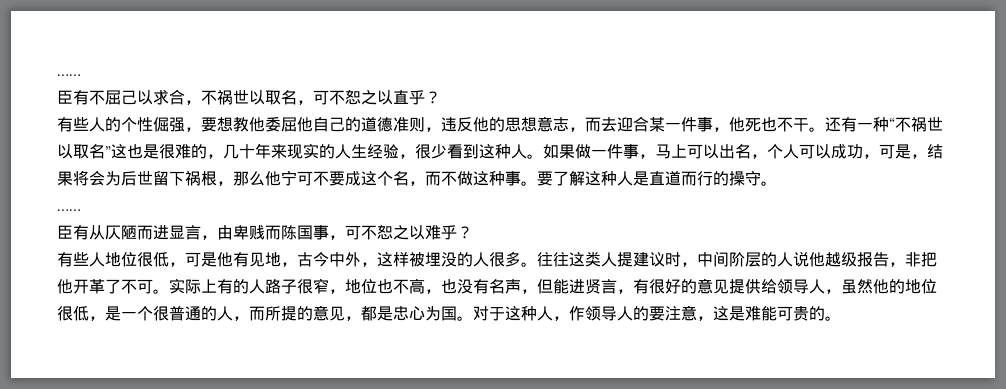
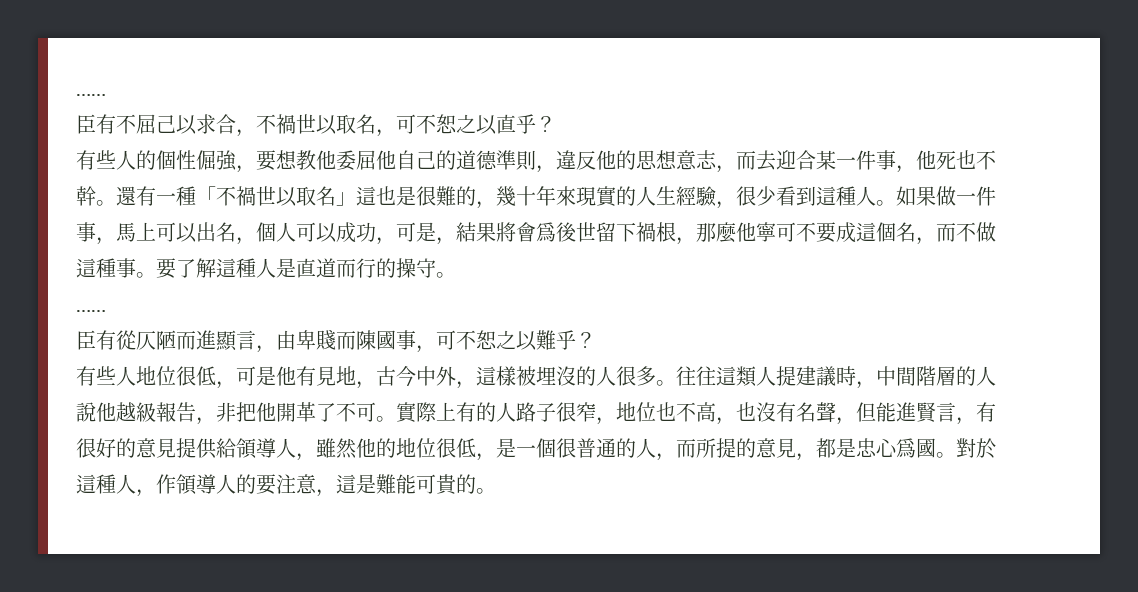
[217,89,233,105] 祸 -> [276,114,296,134] 禍
[121,117,185,132] 个性倔强 -> [156,150,237,171] 個性倔強
[393,117,457,132] 准则，违 -> [496,150,576,173] 準則，違
[793,116,943,132] [57,143,399,159] 干。还有一种“不祸世以取名”这也是很难的，几十年来现实的人生经验 -> [76,186,717,209] 幹。還有一種「不禍世以取名」這也是很難的，幾十年來現實的人生經驗
[479,144,511,159] 这种 -> [816,186,856,206] 這種
[655,144,671,159] 马 -> [116,222,136,242] 馬
[767,144,783,159] 个 -> [256,222,276,242] 個
[927,144,943,159] [57,170,297,186] 结果将会为后世留下祸根，那么他宁 -> [456,222,776,245] 結果將會爲後世留下禍根，那麼他寧
[361,171,393,186] 这个 -> [856,222,896,242] 這個
[473,171,505,186] 这种 -> [76,258,116,278] 這種
[585,171,617,186] 这种 -> [216,258,256,278] 這種
[89,225,313,240] 从仄陋而进显言，由卑贱而陈国 -> [116,330,396,353] 從仄陋而進顯言，由卑賤而陳國
[425,225,441,240] 难 -> [536,330,556,350] 難
[249,252,265,267] 见 -> [316,366,336,386] 見
[377,252,457,267] 这样被埋没 -> [476,366,576,386] 這樣被埋沒
[569,251,873,267] 这类人提建议时，中间阶层的人说他越级报 -> [716,366,996,389] [76,402,176,422] 這類人提建議時，中間階層的人說他越級報
[73,279,89,294] 开 -> [276,403,296,422] 開
[169,278,201,294] 实际 -> [396,402,436,423] 實際
[457,278,857,294] 没有名声，但能进贤言，有很好的意见提供给领导人，虽 -> [756,402,996,425] [76,438,336,461] 沒有名聲，但能進賢言，有很好的意見提供給領導人，雖
[137,306,153,321] 个 -> [536,438,556,458] 個
[329,306,345,321] 见 -> [776,438,796,458] 見
[425,305,809,321] 为国。对于这种人，作领导人的要注意，这是难能可贵 -> [896,438,996,459] [76,474,458,497] 爲國。對於這種人，作領導人的要注意，這是難能可貴

